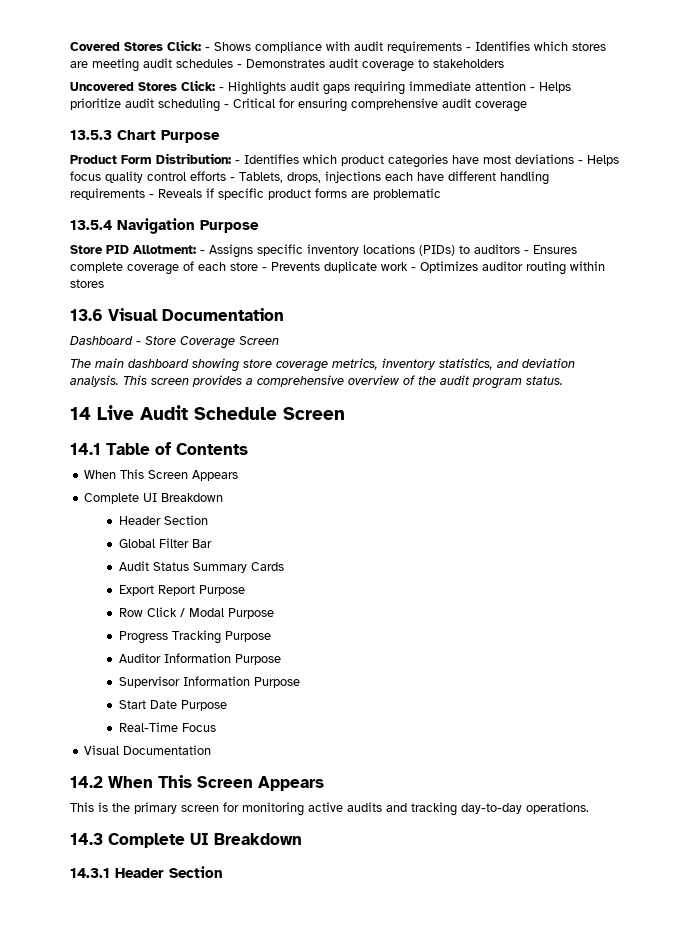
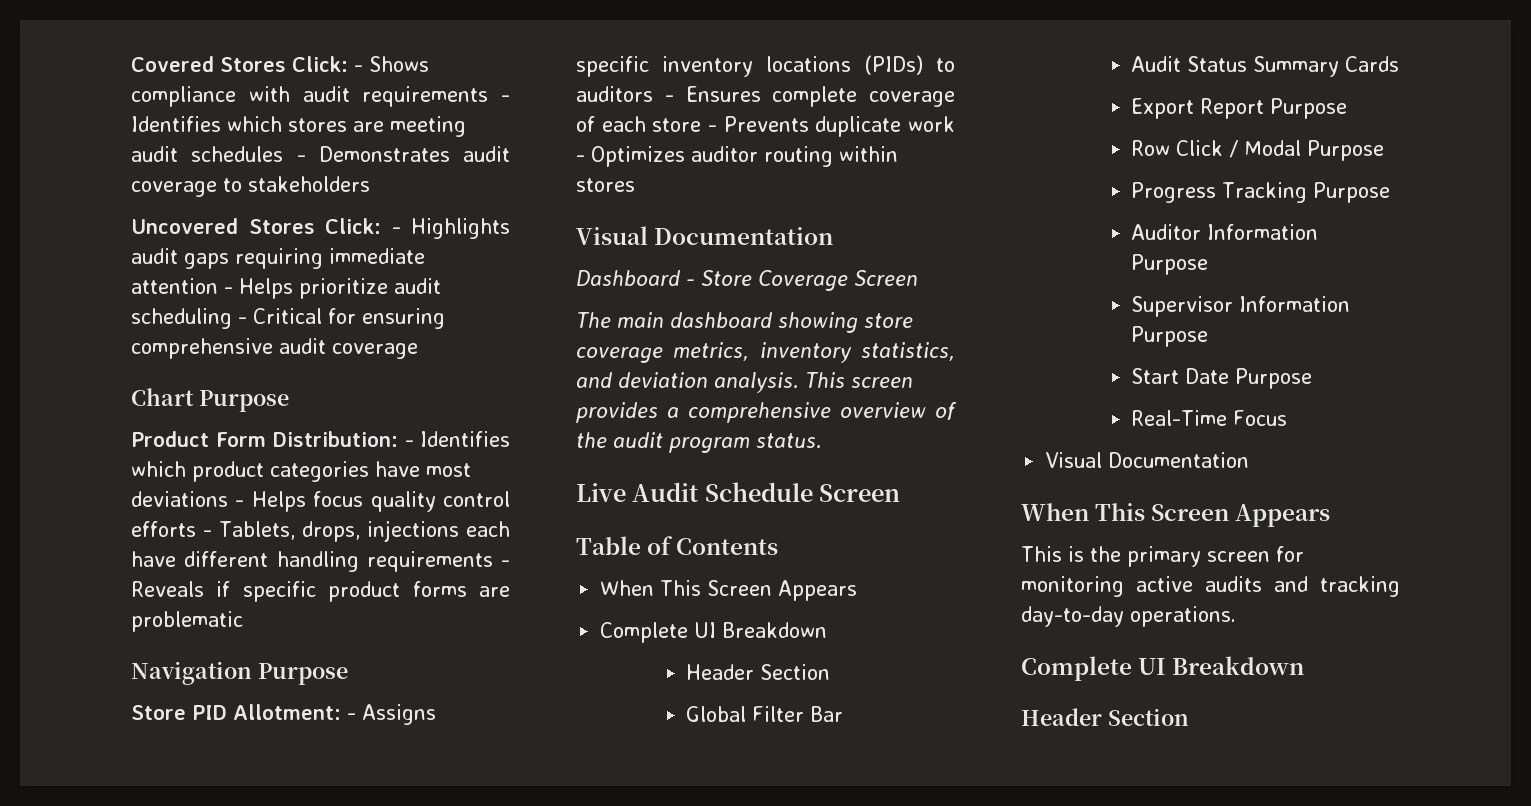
[70,130,112,140] 13.5.3 -> (418, 351) none
[70,220,112,230] 13.5.4 -> (243, 621) none
[70,309,103,321] 13.6 -> (635, 185) none
[70,407,91,420] 14 -> (822, 441) none
[70,443,101,455] 14.1 -> (901, 493) none
[70,776,103,788] 14.2 -> (1250, 460) none
[70,833,302,848] [70,868,110,878] 14.3 Complete UI Breakdown // 14.3.1 -> [1021,656,1305,681] Complete UI Breakdown //

